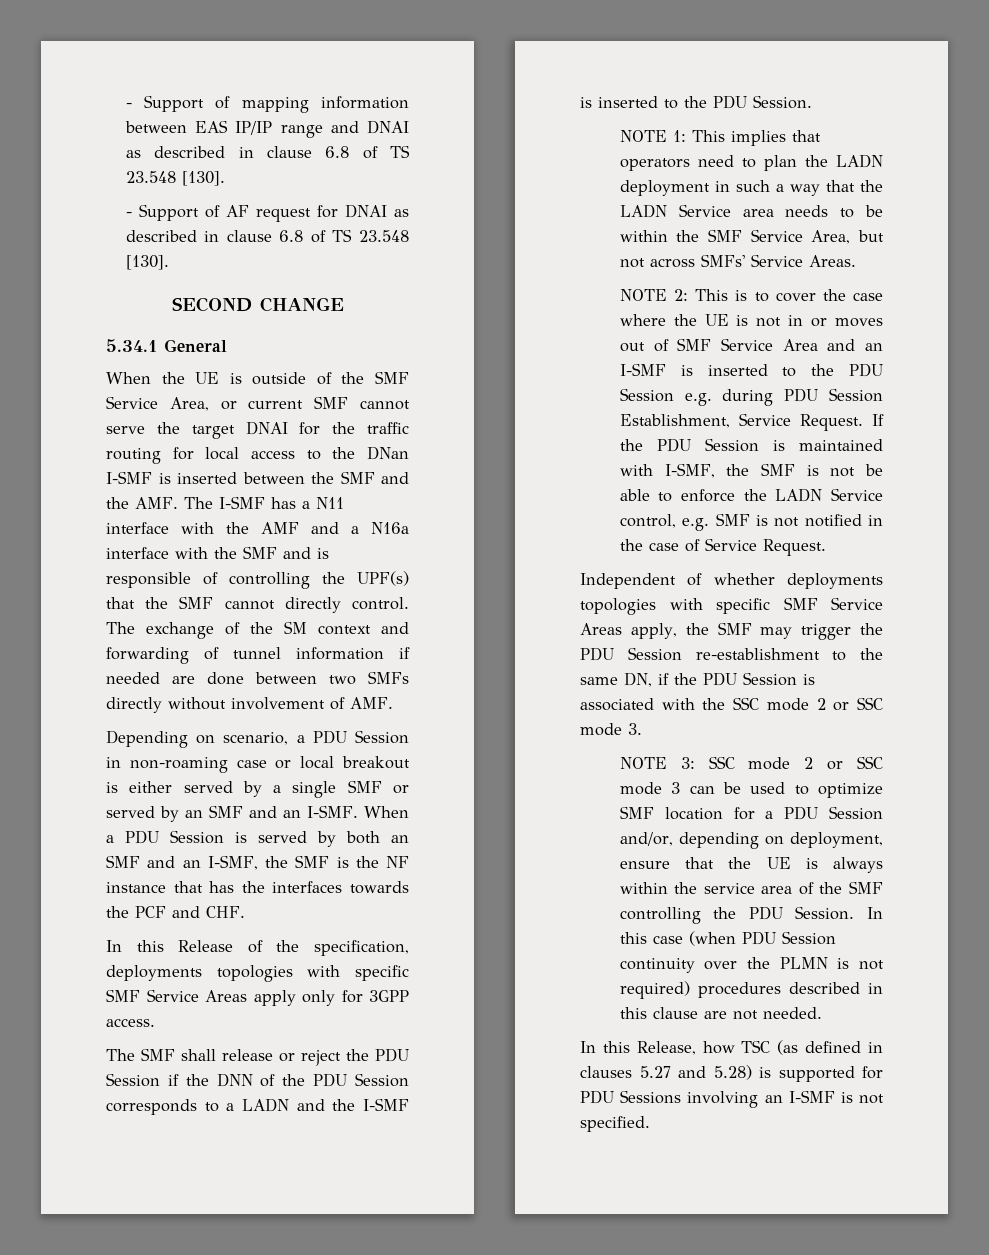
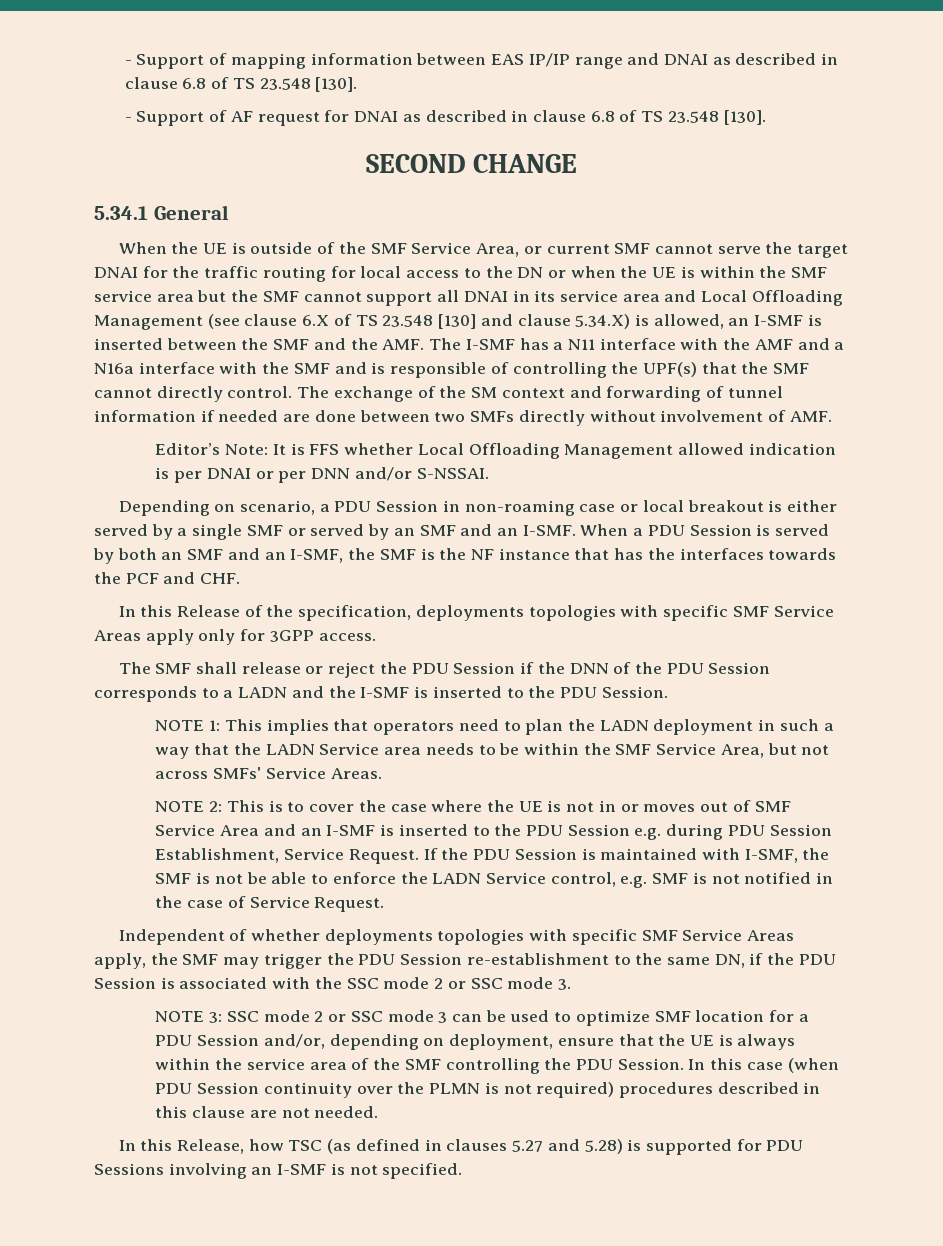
[367,446,409,460] DNan -> [517,266,828,278] [94,290,843,306] [94,314,750,330] DN or when the UE is within the SMF service area but the SMF cannot support all DNAI in its service area and Local Offloading Management (see clause 6.X of TS 23.548 [130] and clause 5.34.X) is allowed, an
(393, 703) none -> [155,443,836,459] [155,467,489,483] // Editor’s Note: It is FFS whether Local Offloading Management allowed indication is per DNAI or per DNN and/or S-NSSAI.

